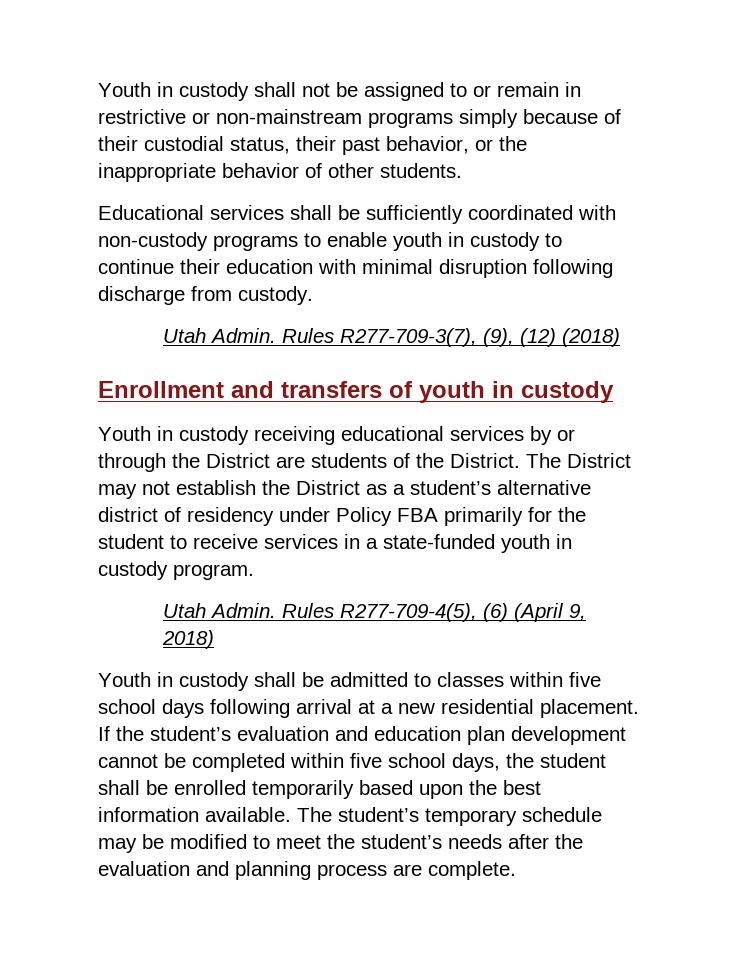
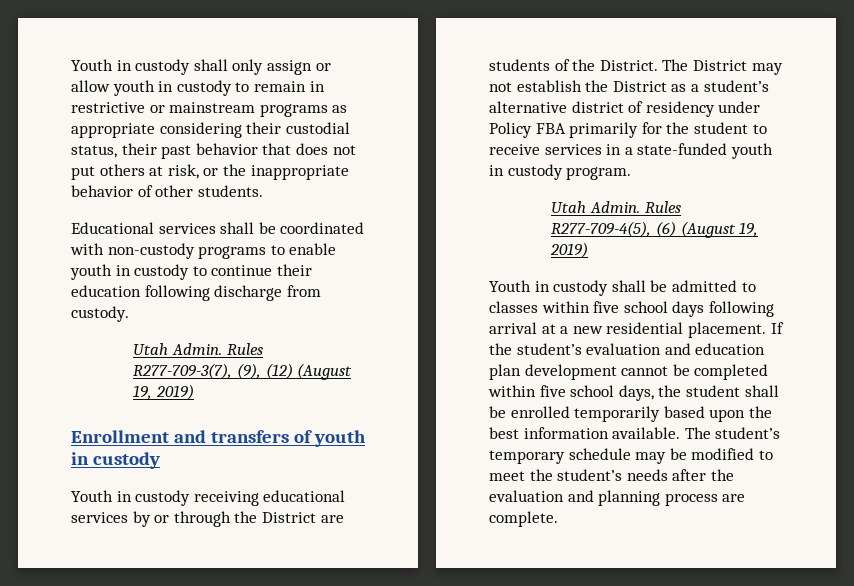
[98,82,581,101] [98,109,621,128] Youth in custody shall not be assigned to or remain in restrictive or non-mainstream programs simply because of -> [71,59,331,75] [71,80,325,96] [71,102,348,117] [71,122,242,138] Youth in custody shall only assign or allow youth in custody to remain in restrictive or mainstream programs as appropriate considering
[386,136,469,154] behavior, -> [195,143,356,155] [71,164,199,180] behavior that does not put others at risk,
[366,205,463,224] sufficiently -> (276, 228) none
[318,259,527,278] with minimal disruption -> (141, 291) none
[561,328,620,347] (2018) -> [297,363,353,380] [133,384,194,400] (August 19, 2019)
[513,603,586,622] [161,630,214,649] (April 9, 2018) -> [680,221,759,238] [550,242,589,258] (August 19, 2019)

